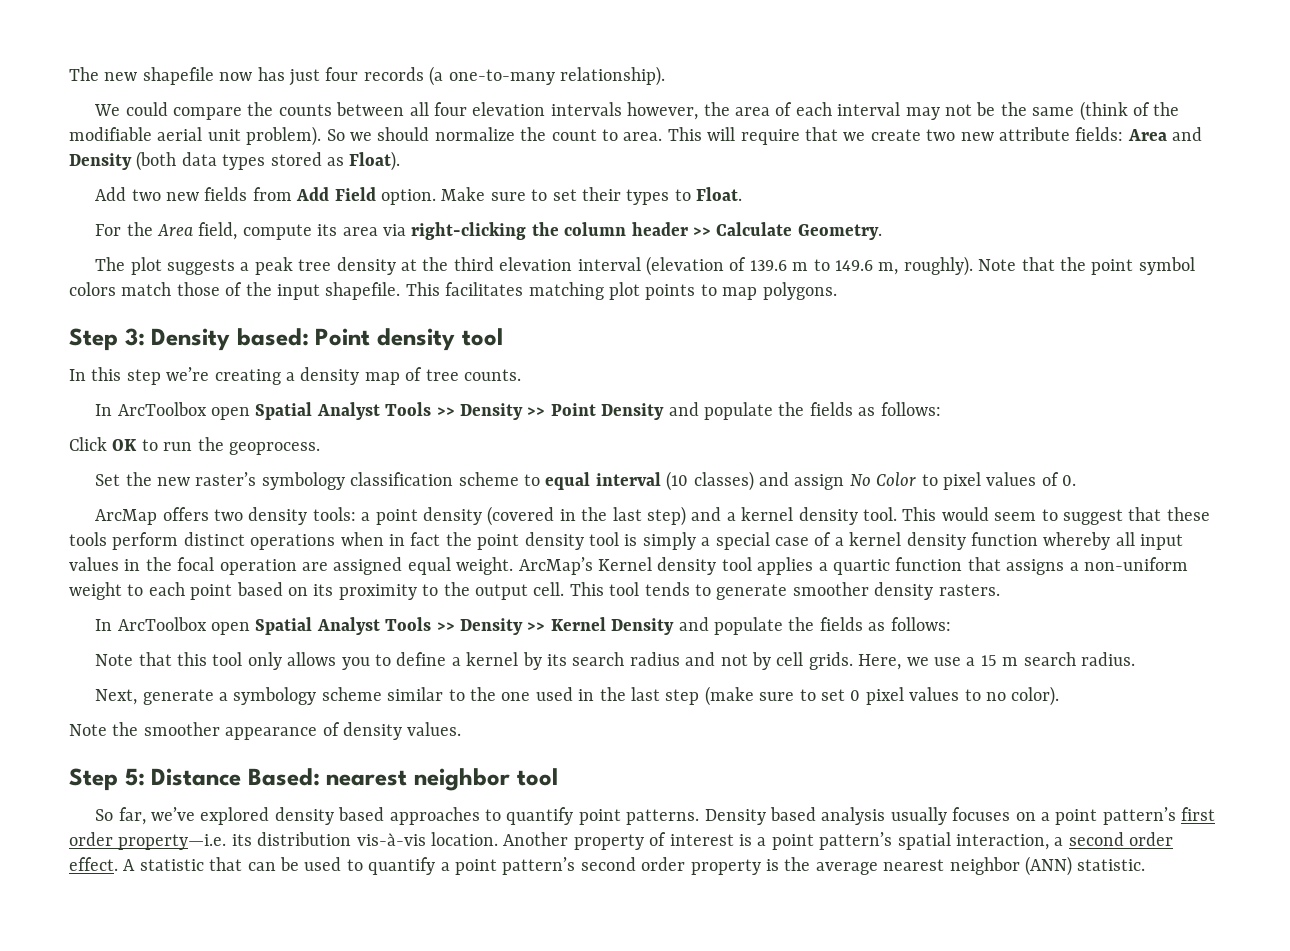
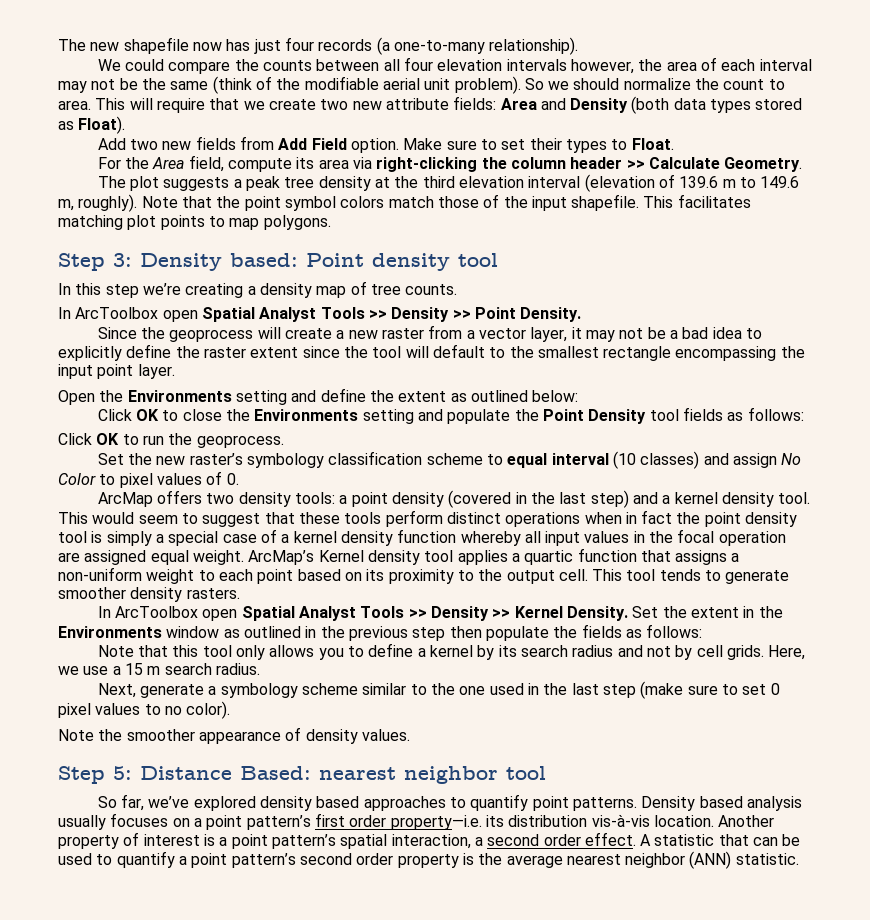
[601,402,805,420] Density and populate the -> [520,307,582,322] [97,325,762,342] [58,344,805,361] [58,364,175,379] [58,388,579,405] [97,409,679,424] Density. // Since the geoprocess will create a new raster from a vector layer, it may not be a bad idea to explicitly define the raster extent since the tool will default to the smallest rectangle encompassing the input point layer. // Open the Environments setting and define the extent as outlined below: // Click OK to close the Environments setting and populate the Point Density tool
[611,617,709,635] Density and -> [567,606,783,621] [58,626,482,641] Density. Set the extent in the Environments window as outlined in the previous step then

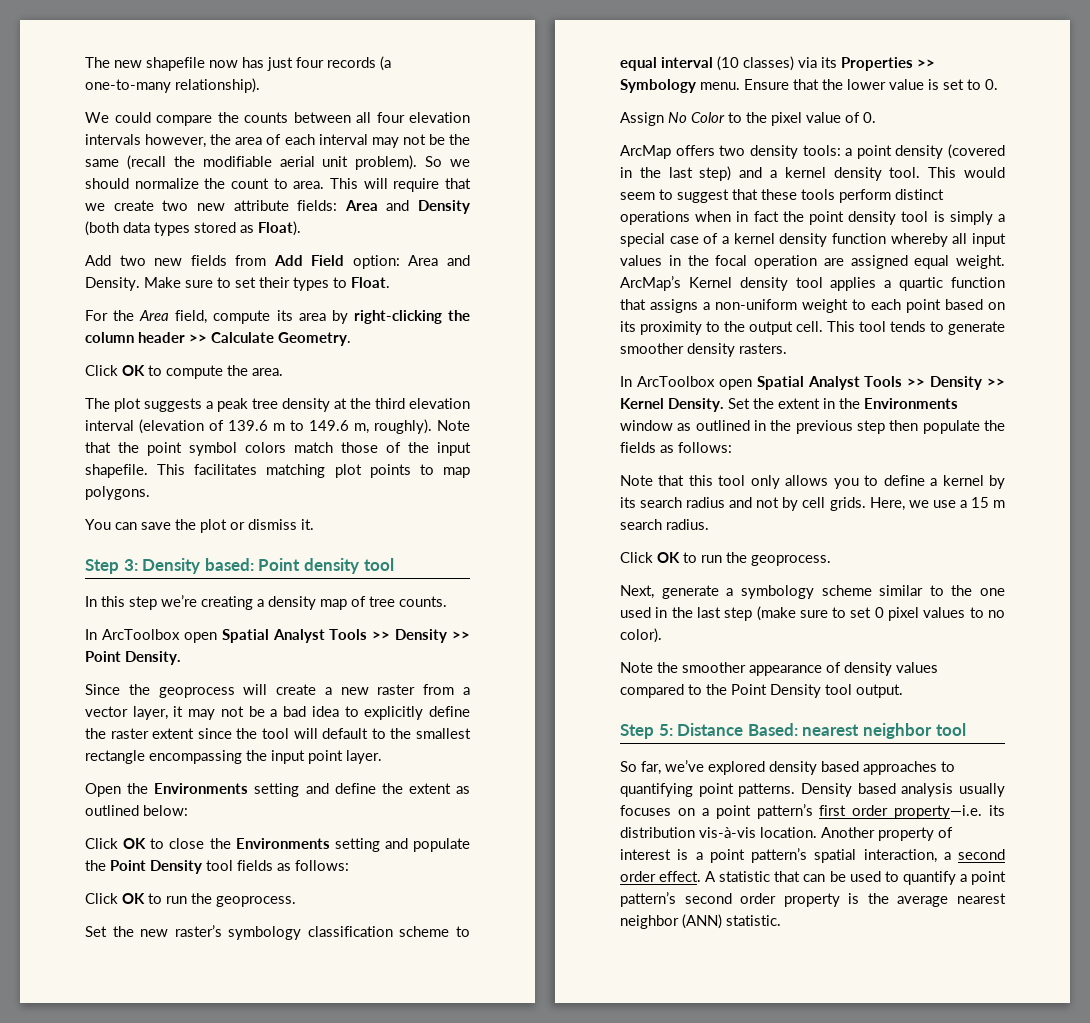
[212,76,272,94] (think of -> [126,155,166,170] (recall
[351,138,400,153] option. -> [352,255,470,269] [85,277,140,291] option: Area and Density.
[353,157,373,169] via -> [331,310,348,324] by
(803, 164) none -> [85,365,283,379] // Click OK to compute the area.
(331, 222) none -> [85,519,314,533] // You can save the plot or dismiss it.
[703,453,802,468] [58,473,202,488] and assign No Color to pixel values -> [798,57,935,71] [620,79,998,93] [620,112,841,126] via its Properties >> Symbology menu. Ensure that the lower value is set to 0. // Assign No Color to the pixel value
(260, 669) none -> [620,552,831,566] // Click OK to run the geoprocess.
[361,729,410,741] values. -> [896,662,938,673] [620,684,903,698] values compared to the Point Density tool output.
[470,794,529,811] quantify -> [620,783,693,797] quantifying

